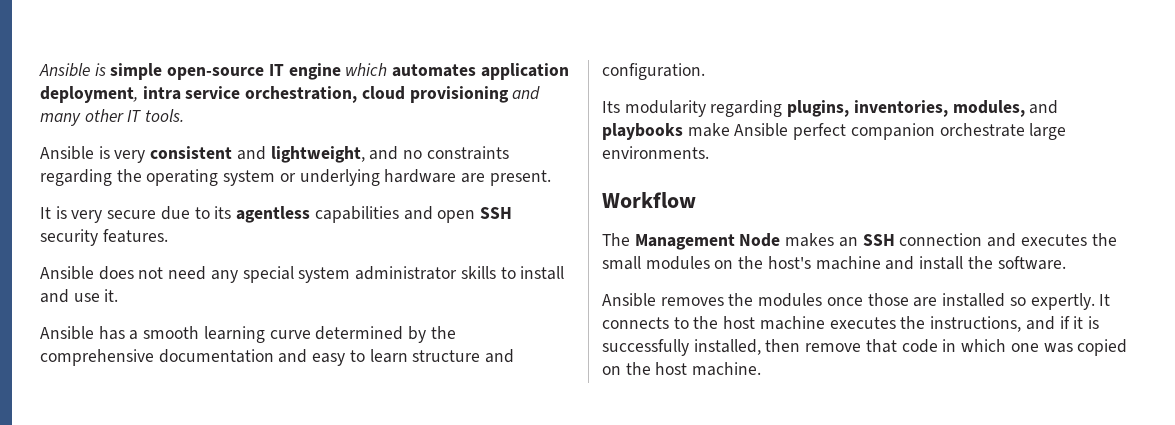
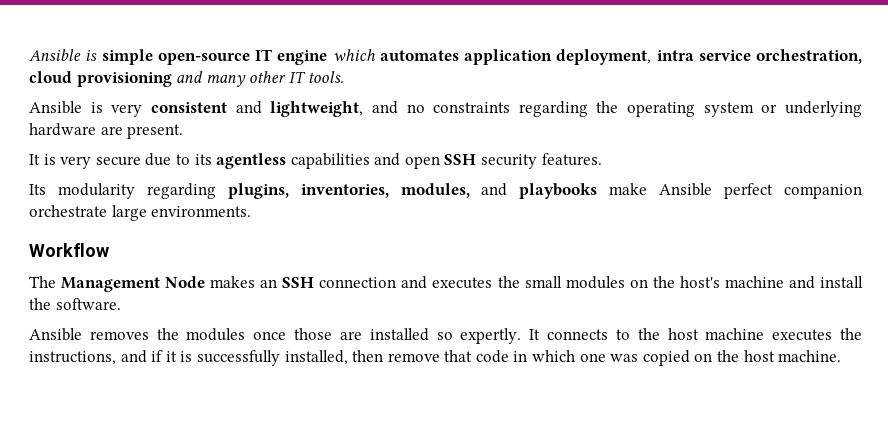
[40,266,565,283] [40,289,119,303] [40,326,456,343] [40,349,515,366] [602,63,705,80] // Ansible does not need any special system administrator skills to install and use it. // Ansible has a smooth learning curve determined by the comprehensive documentation and easy to learn structure and configuration. -> (602, 159) none

